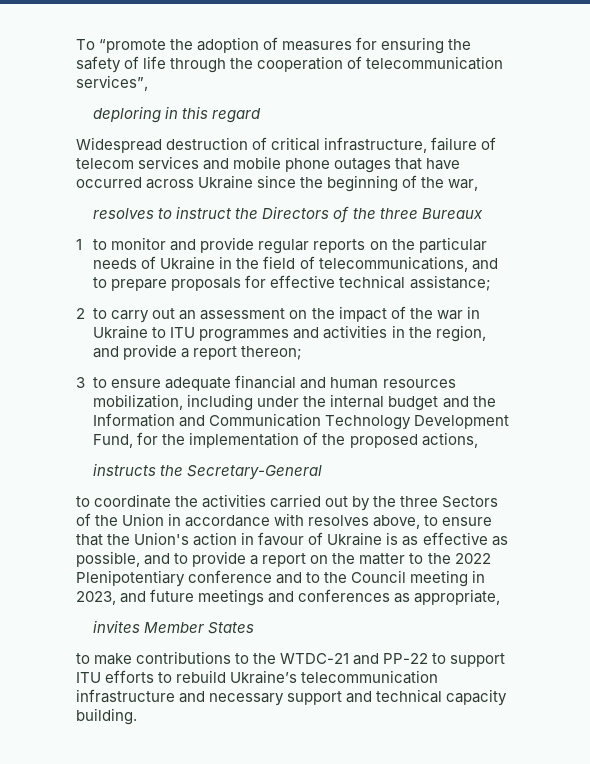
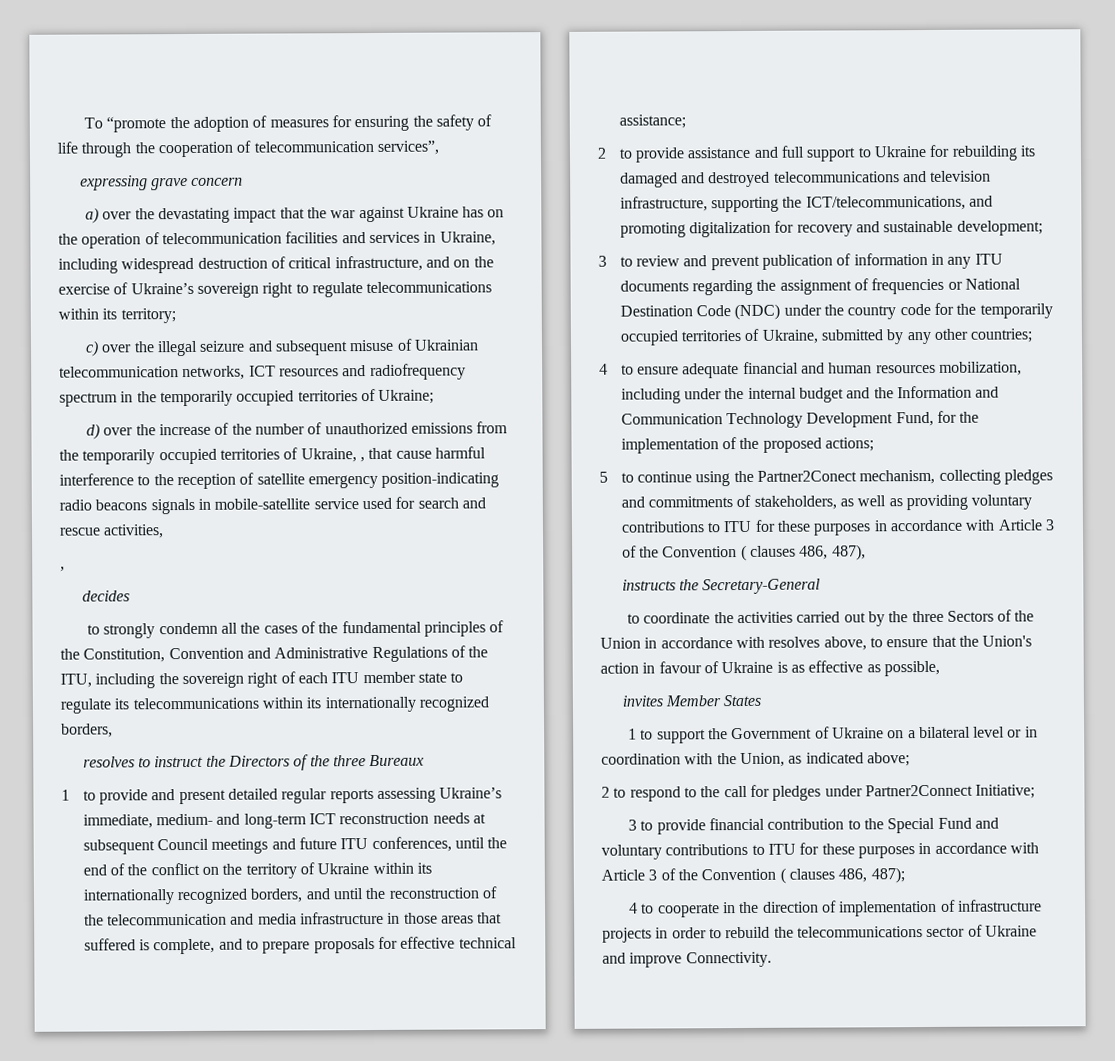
[93,106,262,123] [76,137,497,153] [76,156,461,173] [76,175,479,192] deploring in this regard // Widespread destruction of critical infrastructure, failure of telecom services and mobile phone outages that have occurred across Ukraine since the beginning of the war, -> [79,175,244,191] [84,206,505,224] [58,231,496,249] [58,255,494,274] [58,281,493,298] [58,308,176,324] [84,338,479,357] [59,363,466,381] [59,388,435,407] [85,421,509,440] [59,446,486,465] [59,472,500,490] [59,496,486,515] [59,524,165,539] [60,566,65,572] [81,590,130,602] [86,620,505,639] [60,645,489,663] [60,671,464,689] [60,696,489,714] [61,723,113,738] expressing grave concern // a) over the devastating impact that the war against Ukraine has on the operation of telecommunication facilities and services in Ukraine, including widespread destruction of critical infrastructure, and on the exercise of Ukraine’s sovereign right to regulate telecommunications within its territory; // c) over the illegal seizure and subsequent misuse of Ukrainian telecommunication networks, ICT resources and radiofrequency spectrum in the temporarily occupied territories of Ukraine; // d) over the increase of the number of unauthorized emissions from the temporarily occupied territories of Ukraine, , that cause harmful interference to the reception of satellite emergency position-indicating radio beacons signals in mobile-satellite service used for search and rescue activities, // , // decides // to strongly condemn all the cases of the fundamental principles of the Constitution, Convention and Administrative Regulations of the ITU, including the sovereign right of each ITU member state to regulate its telecommunications within its internationally recognized borders,
[111,237,487,254] [93,256,468,272] monitor and provide regular reports on the particular needs of Ukraine in the field of telecommunications, -> [98,787,503,805] [82,812,486,829] [82,836,508,855] [82,862,432,879] [82,886,497,905] [83,911,503,926] [83,938,216,955] provide and present detailed regular reports assessing Ukraine’s immediate, medium- and long-term ICT reconstruction needs at subsequent Council meetings and future ITU conferences, until the end of the conflict on the territory of Ukraine within its internationally recognized borders, and until the reconstruction of the telecommunication and media infrastructure in those areas that suffered is complete,
[111,306,480,323] [93,325,486,342] [93,344,303,360] [76,377,85,388] carry out an assessment on the impact of the war in Ukraine to ITU programmes and activities in the region, and provide a report thereon; // 3 -> [634,144,1035,163] [619,170,992,188] [619,195,993,213] [619,220,1043,238] [598,252,1003,271] [619,277,1021,296] [619,302,1053,321] [619,328,1033,346] [599,363,608,375] provide assistance and full support to Ukraine for rebuilding its damaged and destroyed telecommunications and television infrastructure, supporting the ICT/telecommunications, and promoting digitalization for recovery and sustainable development; // 3 to review and prevent publication of information in any ITU documents regarding the assignment of frequencies or National Destination Code (NDC) under the country code for the temporarily occupied territories of Ukraine, submitted by any other countries; // 4
[421,432,478,448] actions, -> [824,437,874,452] [599,469,1053,487] [620,494,1033,511] [620,519,1055,536] [621,544,866,562] actions; // 5 to continue using the Partner2Conect mechanism, collecting pledges and commitments of stakeholders, as well as providing voluntary contributions to ITU for these purposes in accordance with Article 3 of the Convention ( clauses 486, 487),
[144,551,491,567] [76,570,486,587] [76,589,501,606] [93,620,255,634] [76,651,506,667] [76,670,439,684] [76,689,508,706] [76,708,137,725] and to provide a report on the matter to the 2022 Plenipotentiary conference and to the Council meeting in 2023, and future meetings and conferences as appropriate, // invites Member States // to make contributions to the WTDC-21 and PP-22 to support ITU efforts to rebuild Ukraine’s telecommunication infrastructure and necessary support and technical capacity building. -> [621,694,762,707] [627,726,1038,744] [601,752,910,768] [601,784,1036,802] [627,817,999,835] [601,842,1039,860] [601,867,905,884] [628,899,1042,918] [602,924,1037,943] [602,951,772,968] // invites Member States // 1 to support the Government of Ukraine on a bilateral level or in coordination with the Union, as indicated above; // 2 to respond to the call for pledges under Partner2Connect Initiative; // 3 to provide financial contribution to the Special Fund and voluntary contributions to ITU for these purposes in accordance with Article 3 of the Convention ( clauses 486, 487); // 4 to cooperate in the direction of implementation of infrastructure projects in order to rebuild the telecommunications sector of Ukraine and improve Connectivity.

